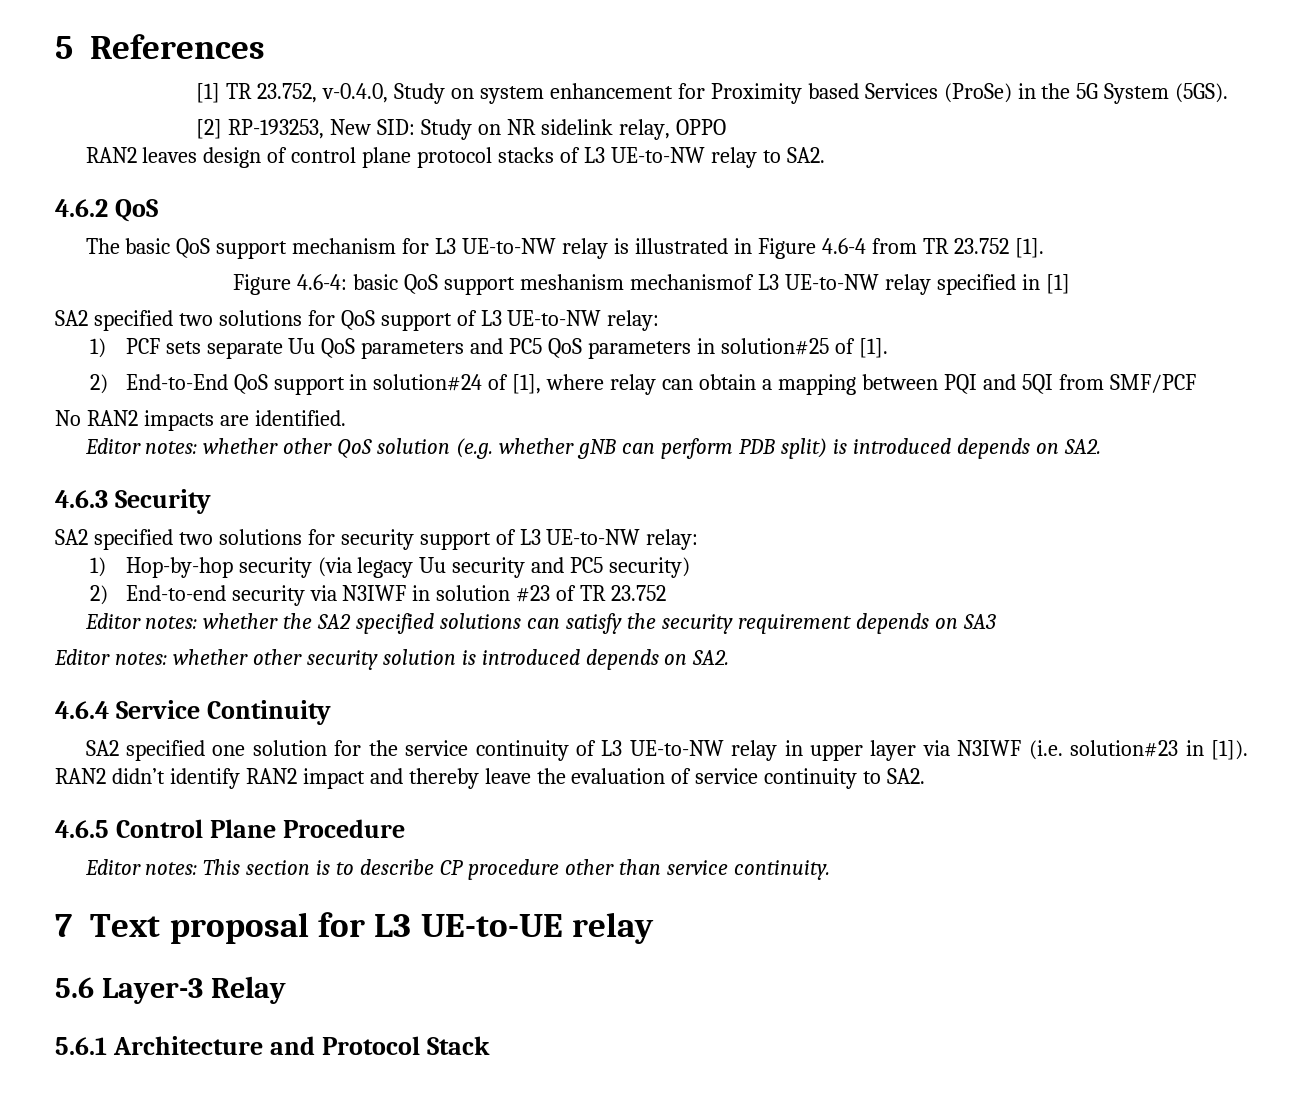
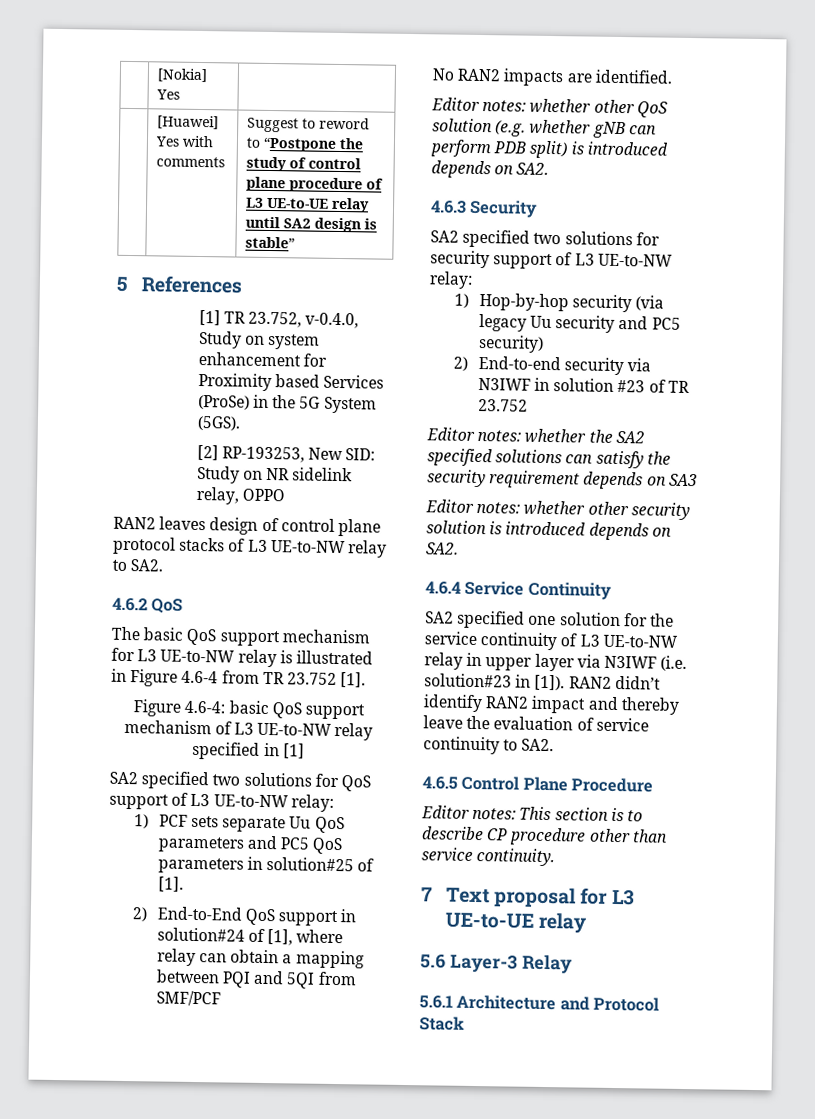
(55, 47) none -> [157,68,208,83] [156,89,181,100] [157,115,220,130] [155,135,215,148] [156,156,226,168] [247,117,371,133] [246,136,365,152] [246,156,362,172] [246,176,384,193] [246,197,371,213] [245,216,378,233] [245,236,296,249] | [Nokia] Yes | // | [Huawei] Yes with comments | Suggest to reword to “Postpone the study of control plane procedure of L3 UE-to-UE relay until SA2 design is stable” //
[520,274,754,290] meshanism mechanismof -> [123,719,232,735] mechanism of

